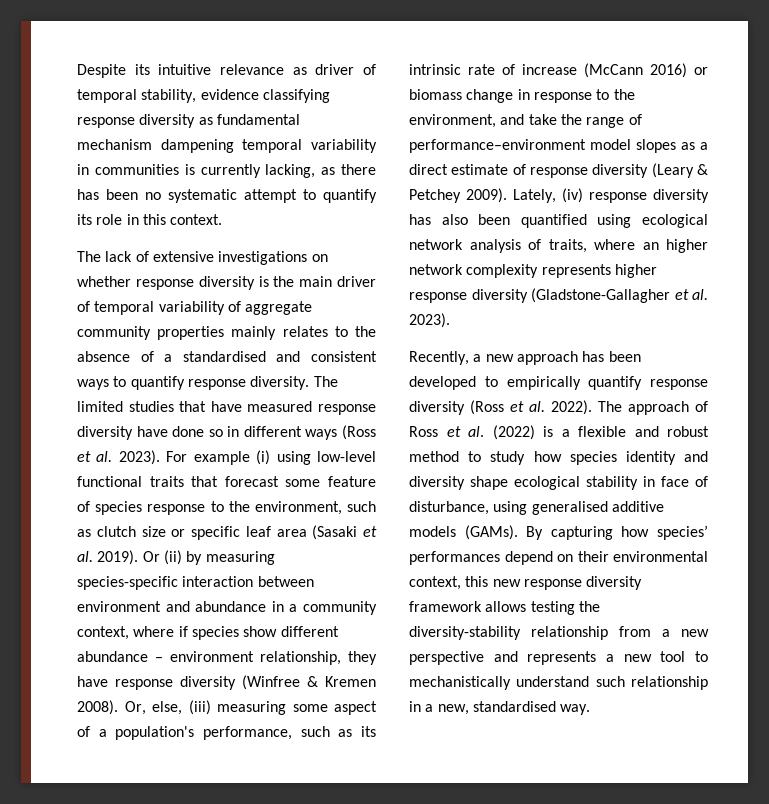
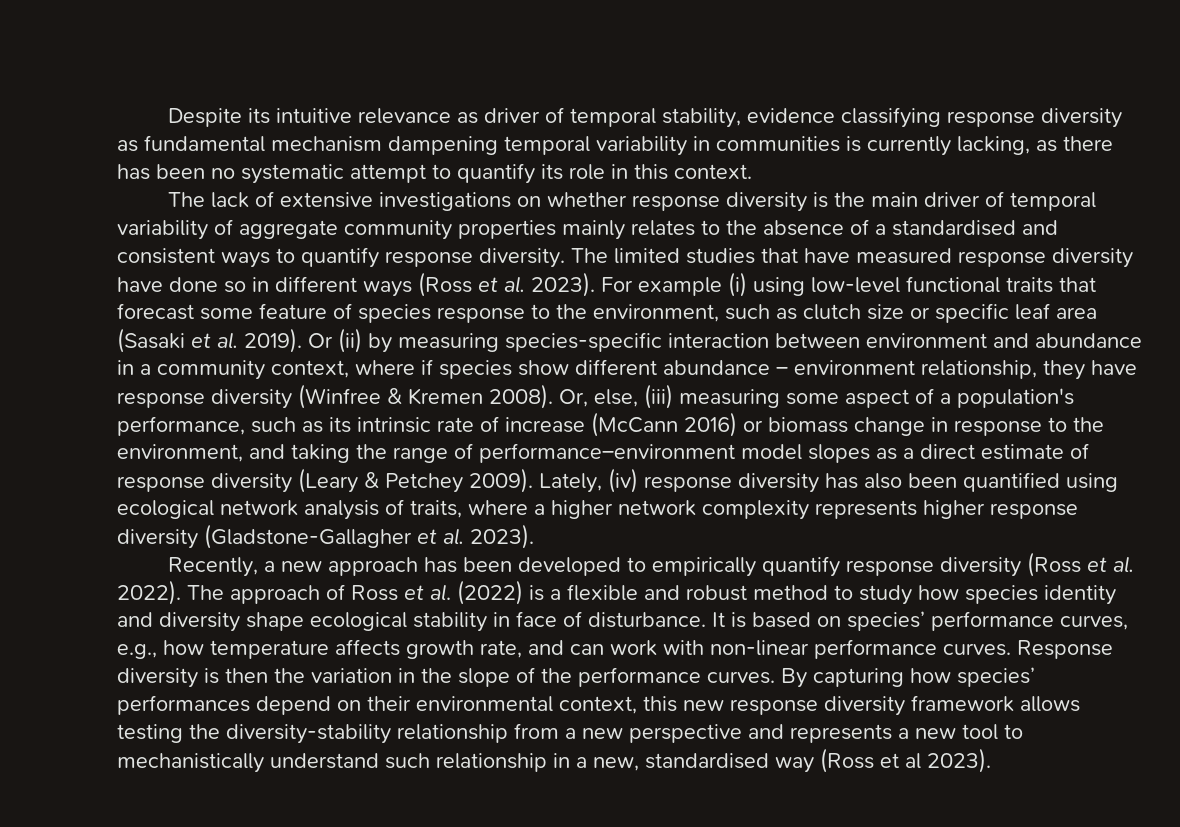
[528,114,557,125] take -> [291,444,350,463] taking
[642,242,659,250] an -> [534,504,545,515] a
[409,501,664,515] [409,525,518,540] disturbance, using generalised additive models (GAMs). -> [588,611,1128,631] [117,639,1113,659] [117,667,775,688] disturbance. It is based on species’ performance curves, e.g., how temperature affects growth rate, and can work with non-linear performance curves. Response diversity is then the variation in the slope of the performance curves.
[560,704,591,715] way. -> [775,748,991,773] way (Ross et al 2023).

